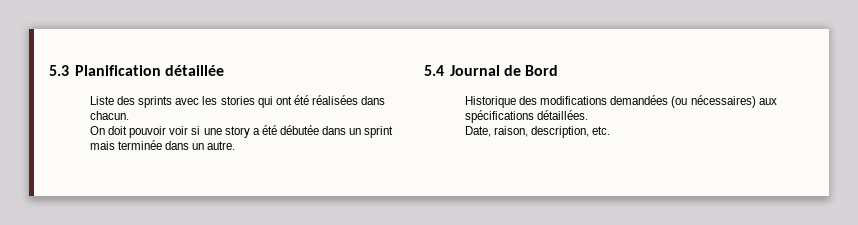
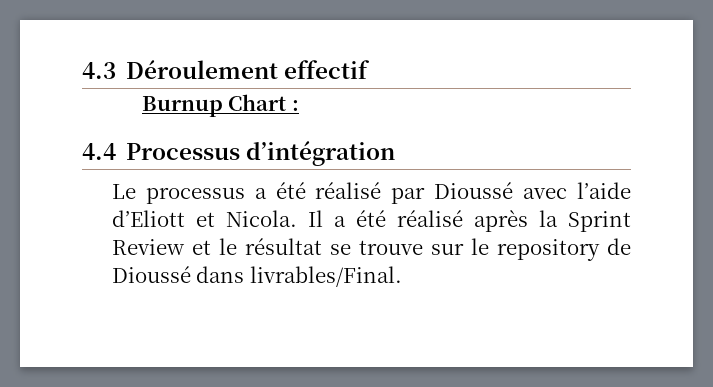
[49,65,224,76] [89,95,386,108] [89,111,129,120] [89,125,394,138] [89,140,236,150] [424,65,559,76] [464,95,777,108] [464,110,589,123] [464,126,611,138] 5.3 Planification détaillée // Liste des sprints avec les stories qui ont été réalisées dans chacun. // On doit pouvoir voir si une story a été débutée dans un sprint mais terminée dans un autre. // 5.4 Journal de Bord // Historique des modifications demandées (ou nécessaires) aux spécifications détaillées. // Date, raison, description, etc. -> [82,60,371,79] [141,94,299,117] [82,141,396,166] [111,182,631,204] [111,210,631,232] [111,238,631,261] [111,266,402,287] 4.3 Déroulement effectif // Burnup Chart : // 4.4 Processus d’intégration // Le processus a été réalisé par Dioussé avec l’aide d’Eliott et Nicola. Il a été réalisé après la Sprint Review et le résultat se trouve sur le repository de Dioussé dans livrables/Final.

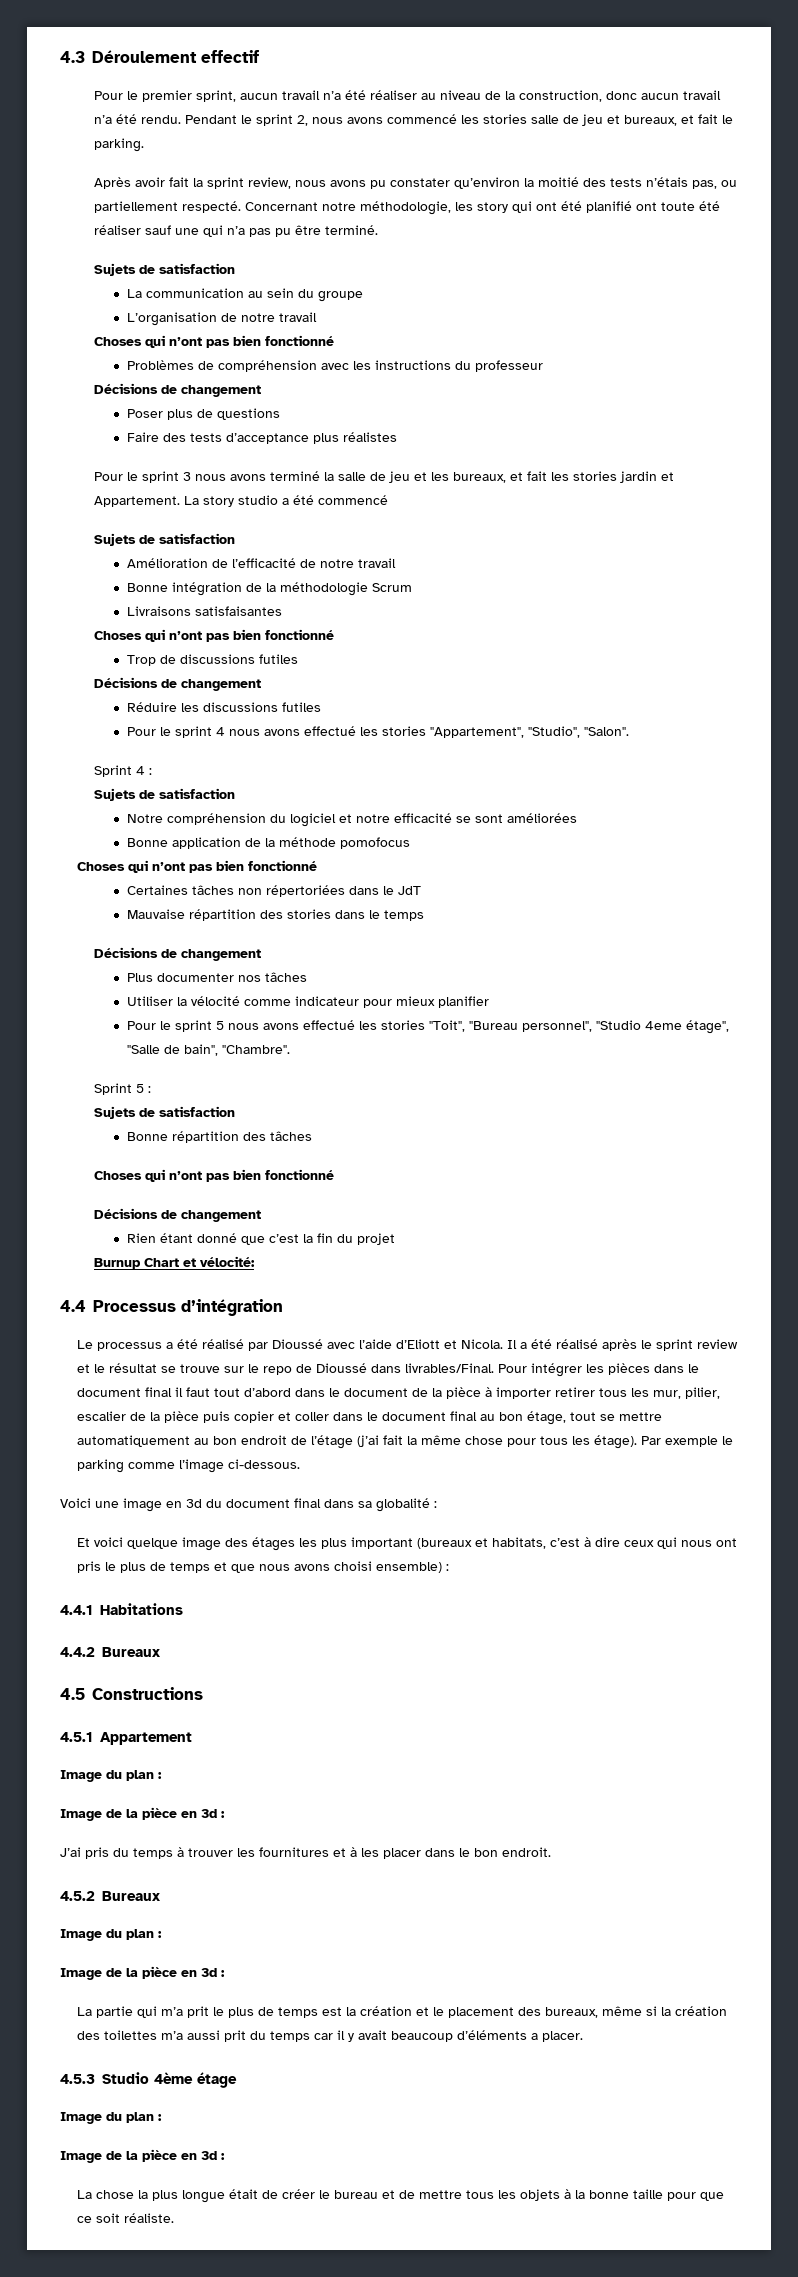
(371, 69) none -> [94,90,722,102] [94,114,734,126] [94,138,145,152] [94,177,738,189] [94,201,721,215] [94,225,379,237] [94,263,236,276] [126,288,363,302] [126,312,317,326] [94,335,335,348] [126,360,543,372] [94,383,262,397] [126,408,280,420] [126,432,397,444] [94,471,675,483] [94,495,389,507] [94,533,236,546] [126,558,396,568] [126,582,412,596] [126,606,282,616] [94,629,335,642] [126,654,298,666] [94,677,262,691] [126,702,321,712] [126,726,629,738] [94,765,153,777] [94,788,236,801] [126,813,577,827] [126,837,410,849] [77,860,318,873] [126,885,421,897] [126,909,424,921] [94,947,262,961] [126,972,307,982] [126,996,489,1008] [126,1020,729,1034] [126,1044,290,1056] [94,1083,152,1095] [94,1106,236,1119] [126,1131,312,1143] [94,1169,335,1182] [94,1208,262,1222] [126,1233,395,1245] // Pour le premier sprint, aucun travail n’a été réaliser au niveau de la construction, donc aucun travail n’a été rendu. Pendant le sprint 2, nous avons commencé les stories salle de jeu et bureaux, et fait le parking. // Après avoir fait la sprint review, nous avons pu constater qu’environ la moitié des tests n’étais pas, ou partiellement respecté. Concernant notre méthodologie, les story qui ont été planifié ont toute été réaliser sauf une qui n’a pas pu être terminé. // Sujets de satisfaction // La communication au sein du groupe // L’organisation de notre travail // Choses qui n’ont pas bien fonctionné // Problèmes de compréhension avec les instructions du professeur // Décisions de changement // Poser plus de questions // Faire des tests d’acceptance plus réalistes // Pour le sprint 3 nous avons terminé la salle de jeu et les bureaux, et fait les stories jardin et Appartement. La story studio a été commencé // Sujets de satisfaction // Amélioration de l’efficacité de notre travail // Bonne intégration de la méthodologie Scrum // Livraisons satisfaisantes // Choses qui n’ont pas bien fonctionné // Trop de discussions futiles // Décisions de changement // Réduire les discussions futiles // Pour le sprint 4 nous avons effectué les stories "Appartement", "Studio", "Salon". // Sprint 4 : // Sujets de satisfaction // Notre compréhension du logiciel et notre efficacité se sont améliorées // Bonne application de la méthode pomofocus // Choses qui n’ont pas bien fonctionné // Certaines tâches non répertoriées dans le JdT // Mauvaise répartition des stories dans le temps // Décisions de changement // Plus documenter nos tâches // Utiliser la vélocité comme indicateur pour mieux planifier // Pour le sprint 5 nous avons effectué les stories "Toit", "Bureau personnel", "Studio 4eme étage", "Salle de bain", "Chambre". // Sprint 5 : // Sujets de satisfaction // Bonne répartition des tâches // Choses qui n’ont pas bien fonctionné // Décisions de changement // Rien étant donné que c’est la fin du projet
[291,100,299,111] : -> [183,1256,256,1267] et vélocité:
[538,210,631,232] [111,239,185,255] la Sprint Review -> [641,1339,739,1351] le sprint review
[496,239,600,261] repository -> [263,1366,293,1375] repo
(402, 276) none -> [498,1363,700,1377] [77,1387,721,1399] [77,1411,663,1425] [77,1435,734,1449] [77,1459,301,1473] [60,1498,437,1512] [77,1537,738,1551] [77,1561,450,1573] [60,1603,183,1615] [60,1647,160,1657] [60,1687,203,1700] [60,1732,192,1745] [60,1770,162,1782] [60,1807,225,1821] [60,1847,551,1859] [60,1891,160,1901] [60,1929,162,1941] [60,1966,225,1980] [77,2006,728,2018] [77,2030,584,2042] [60,2072,237,2088] [60,2112,162,2124] [60,2149,225,2163] [77,2189,725,2203] [77,2213,175,2223] Pour intégrer les pièces dans le document final il faut tout d’abord dans le document de la pièce à importer retirer tous les mur, pilier, escalier de la pièce puis copier et coller dans le document final au bon étage, tout se mettre automatiquement au bon endroit de l’étage (j’ai fait la même chose pour tous les étage). Par exemple le parking comme l’image ci-dessous. // Voici une image en 3d du document final dans sa globalité : // Et voici quelque image des étages les plus important (bureaux et habitats, c’est à dire ceux qui nous ont pris le plus de temps et que nous avons choisi ensemble) : // 4.4.1 Habitations // 4.4.2 Bureaux // 4.5 Constructions // 4.5.1 Appartement // Image du plan : // Image de la pièce en 3d : // J’ai pris du temps à trouver les fournitures et à les placer dans le bon endroit. // 4.5.2 Bureaux // Image du plan : // Image de la pièce en 3d : // La partie qui m’a prit le plus de temps est la création et le placement des bureaux, même si la création des toilettes m’a aussi prit du temps car il y avait beaucoup d’éléments a placer. // 4.5.3 Studio 4ème étage // Image du plan : // Image de la pièce en 3d : // La chose la plus longue était de créer le bureau et de mettre tous les objets à la bonne taille pour que ce soit réaliste.

